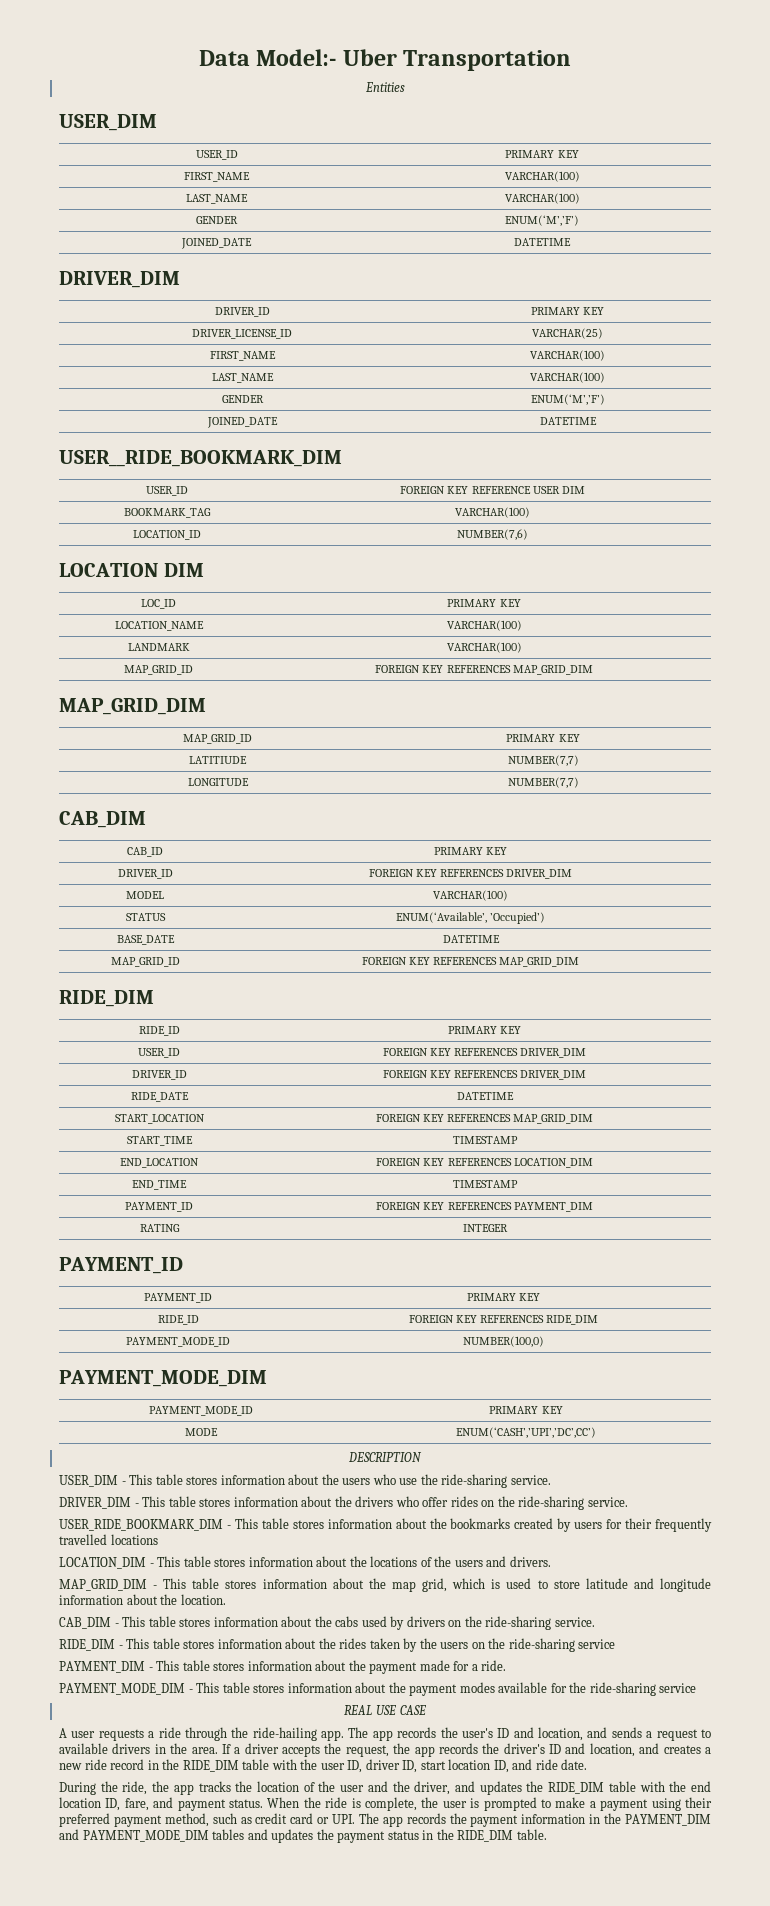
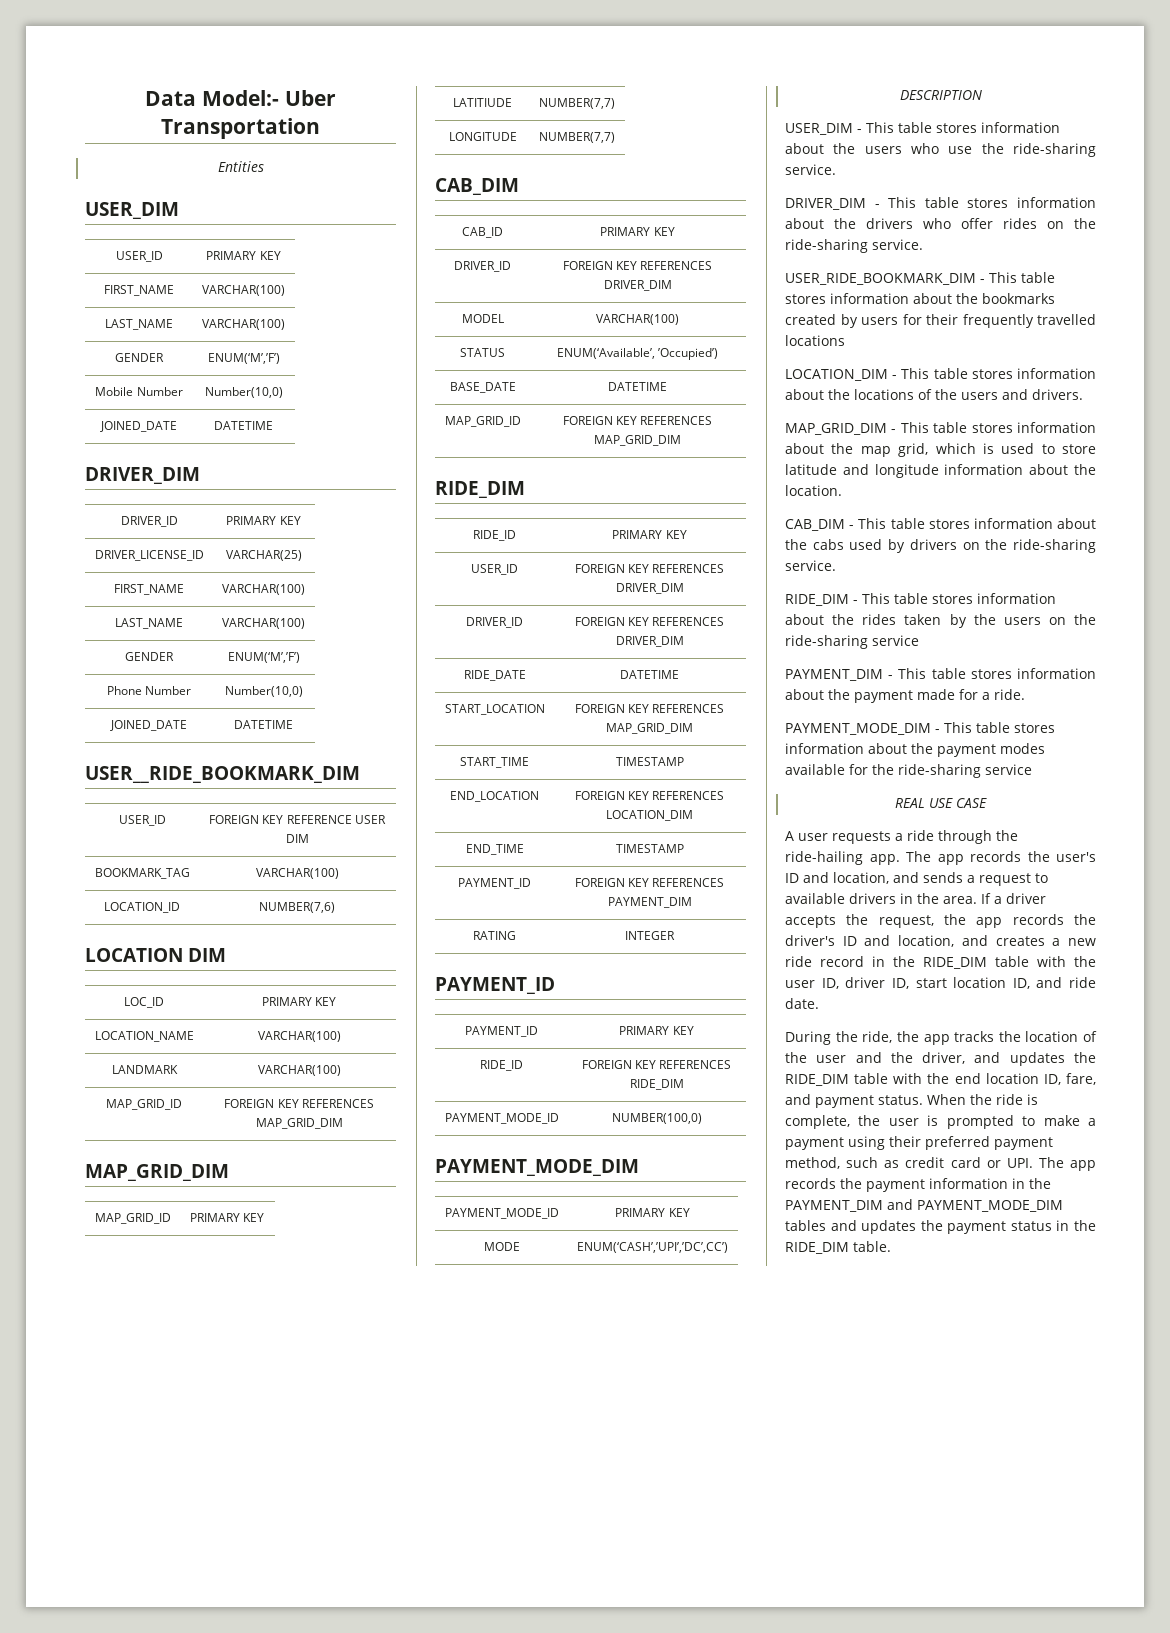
(579, 220) none -> [95,387,183,396] [204,387,283,398] // Mobile Number | Number(10,0)
(605, 399) none -> [106,686,192,695] [224,686,303,697] // Phone Number | Number(10,0)

